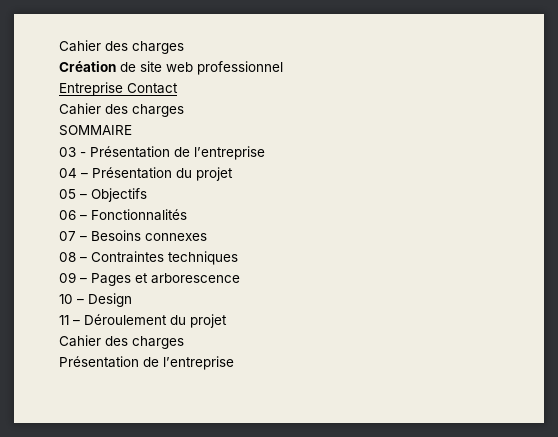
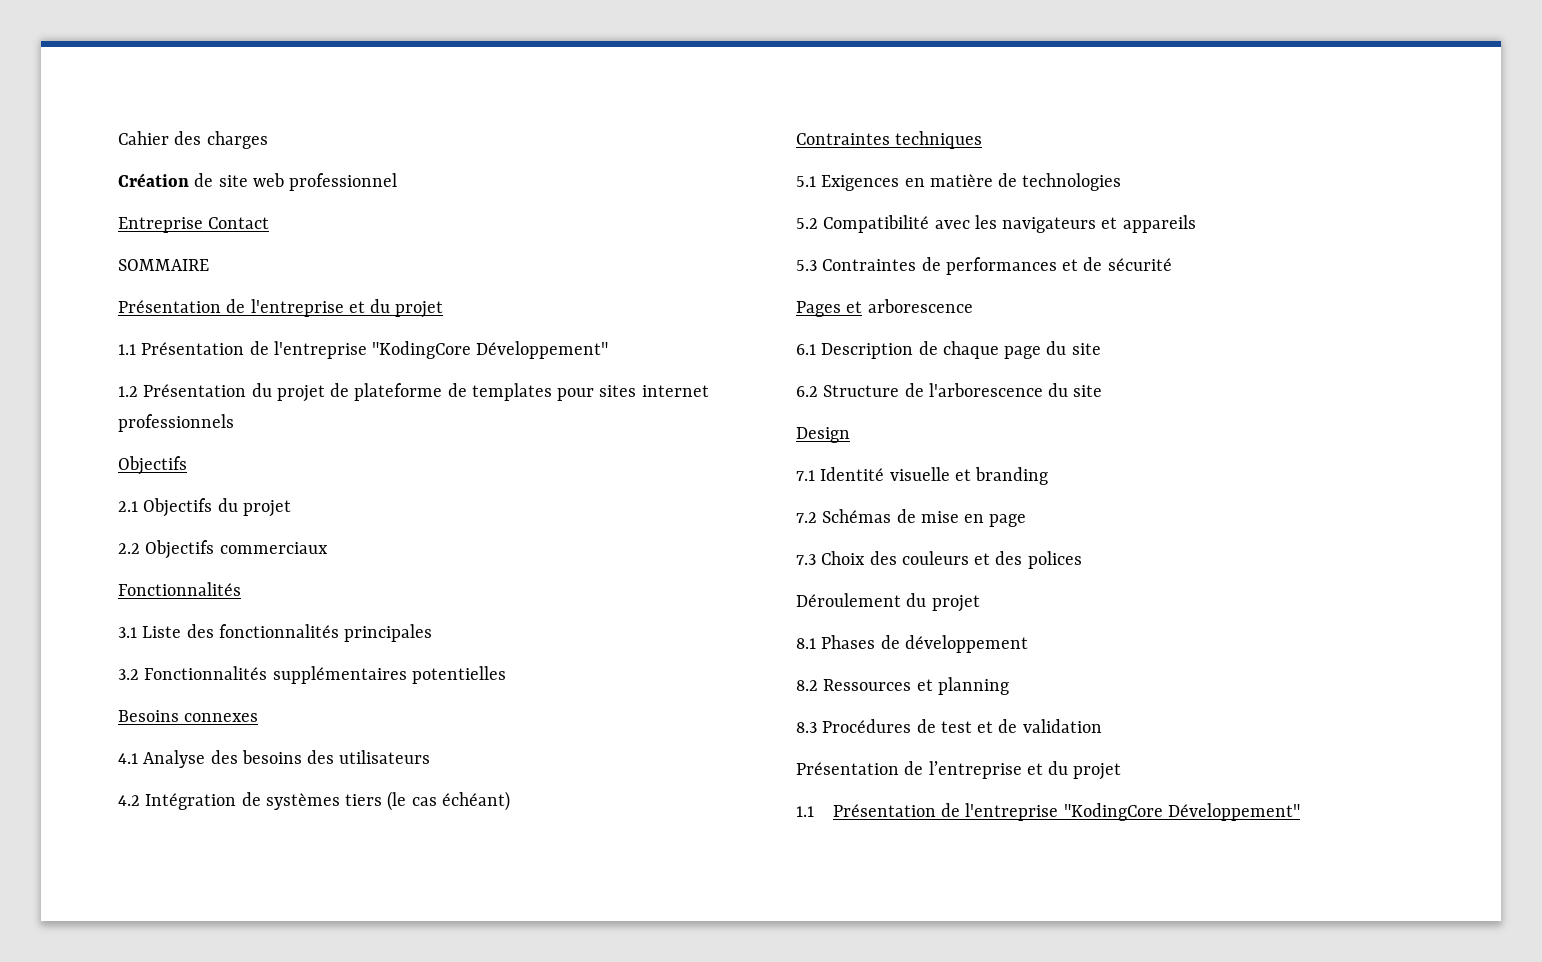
[59,103,184,117] // Cahier des charges -> (270, 223) none
[59,146,265,160] [59,167,233,181] [59,188,147,202] [59,209,187,221] [59,230,207,241] [59,251,238,265] [59,272,240,286] [59,293,132,307] [59,314,227,328] [59,335,184,349] [59,356,234,370] 03 - Présentation de l’entreprise // 04 – Présentation du projet // 05 – Objectifs // 06 – Fonctionnalités // 07 – Besoins connexes // 08 – Contraintes techniques // 09 – Pages et arborescence // 10 – Design // 11 – Déroulement du projet // Cahier des charges // Présentation de l’entreprise -> [118,299,444,318] [118,341,609,359] [118,383,709,402] [118,414,234,432] [118,456,187,475] [118,498,291,517] [118,540,328,559] [118,582,241,596] [118,624,433,642] [118,666,506,684] [118,710,259,722] [118,750,431,768] [118,791,510,811] [796,131,983,149] [796,173,1122,191] [796,215,1196,233] [796,257,1172,275] [796,299,973,317] [796,341,1101,359] [796,383,1103,397] [796,427,850,443] [796,467,1049,485] [796,509,1027,527] [796,551,1082,569] [796,593,980,612] [796,635,1028,653] [796,677,1009,695] [796,719,1102,733] [796,761,1122,780] [796,803,1300,821] Présentation de l'entreprise et du projet // 1.1 Présentation de l'entreprise "KodingCore Développement" // 1.2 Présentation du projet de plateforme de templates pour sites internet professionnels // Objectifs // 2.1 Objectifs du projet // 2.2 Objectifs commerciaux // Fonctionnalités // 3.1 Liste des fonctionnalités principales // 3.2 Fonctionnalités supplémentaires potentielles // Besoins connexes // 4.1 Analyse des besoins des utilisateurs // 4.2 Intégration de systèmes tiers (le cas échéant) // Contraintes techniques // 5.1 Exigences en matière de technologies // 5.2 Compatibilité avec les navigateurs et appareils // 5.3 Contraintes de performances et de sécurité // Pages et arborescence // 6.1 Description de chaque page du site // 6.2 Structure de l'arborescence du site // Design // 7.1 Identité visuelle et branding // 7.2 Schémas de mise en page // 7.3 Choix des couleurs et des polices // Déroulement du projet // 8.1 Phases de développement // 8.2 Ressources et planning // 8.3 Procédures de test et de validation // Présentation de l’entreprise et du projet // 1.1 Présentation de l'entreprise "KodingCore Développement"

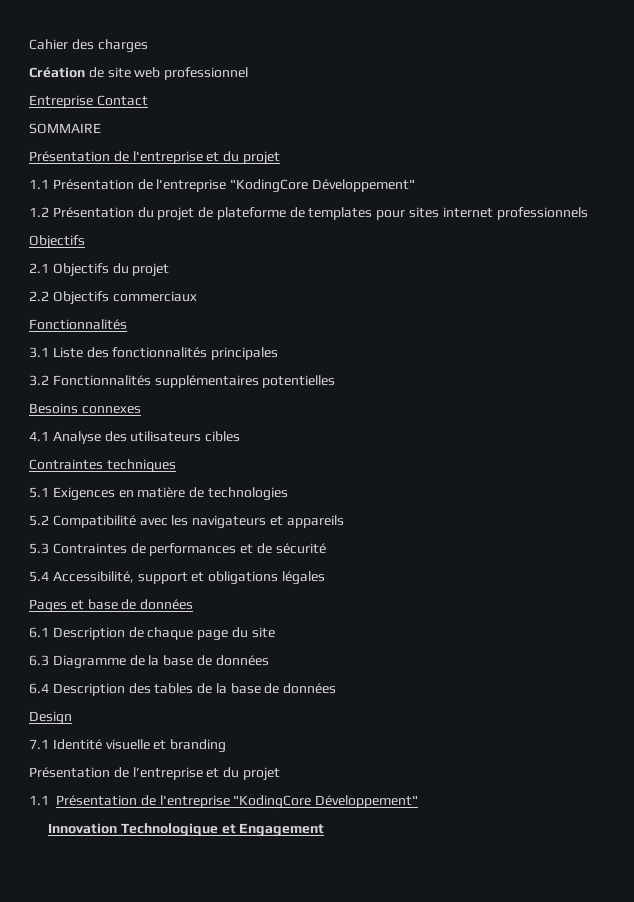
[241,750,335,764] besoins des -> (127, 436) none
[118,791,510,811] // 4.2 Intégration de systèmes tiers (le cas échéant) -> [205,431,241,442] cibles
(1172, 264) none -> [29,571,325,585] // 5.4 Accessibilité, support et obligations légales
[867,299,973,313] arborescence -> [87,599,194,610] base de données
[796,383,1103,397] 6.2 Structure de l'arborescence du site -> [29,655,269,669] [29,683,337,696] 6.3 Diagramme de la base de données // 6.4 Description des tables de la base de données
[796,509,1027,527] [796,551,1082,569] [796,593,980,612] [796,635,1028,653] [796,677,1009,695] [796,719,1102,733] // 7.2 Schémas de mise en page // 7.3 Choix des couleurs et des polices // Déroulement du projet // 8.1 Phases de développement // 8.2 Ressources et planning // 8.3 Procédures de test et de validation -> (227, 746) none
(1300, 812) none -> [48,823,325,837] // Innovation Technologique et Engagement

